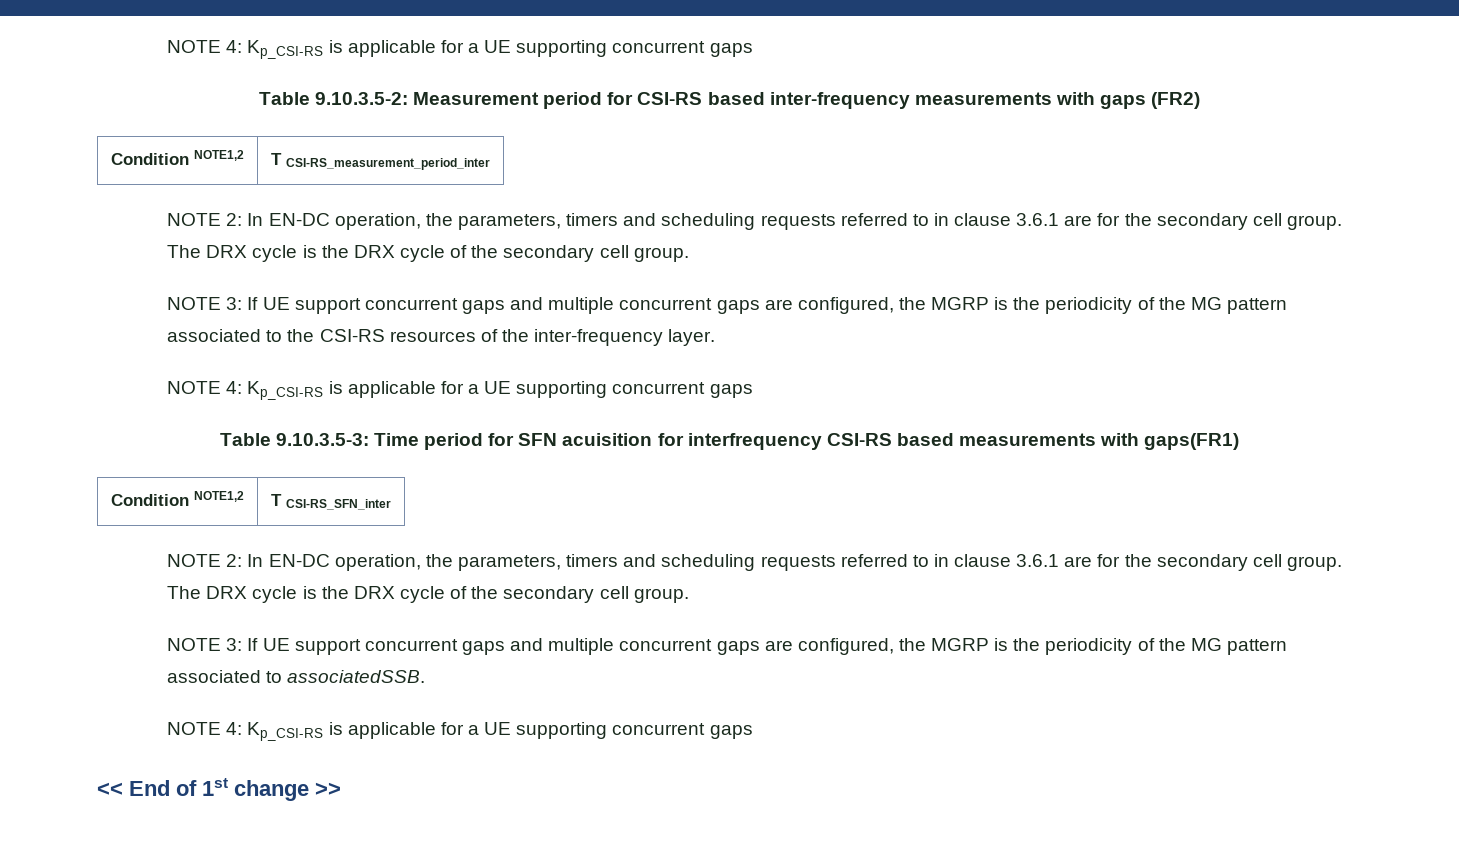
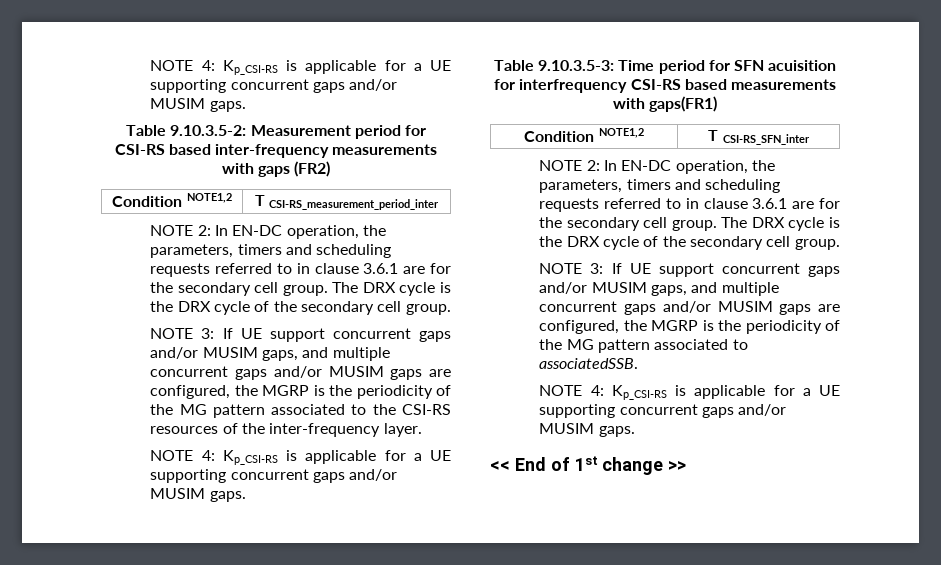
(753, 50) none -> [349,79,398,91] [150,98,246,112] and/or MUSIM gaps.
[510,297,760,314] and multiple concurrent gaps -> [150,347,390,361] [150,366,423,380] and/or MUSIM gaps, and multiple concurrent gaps and/or MUSIM gaps
(753, 391) none -> [349,469,398,481] [150,488,246,502] and/or MUSIM gaps.
[510,638,760,655] and multiple concurrent gaps -> [539,282,779,296] [539,301,812,315] and/or MUSIM gaps, and multiple concurrent gaps and/or MUSIM gaps
(753, 732) none -> [738,404,787,416] [539,423,635,437] and/or MUSIM gaps.

